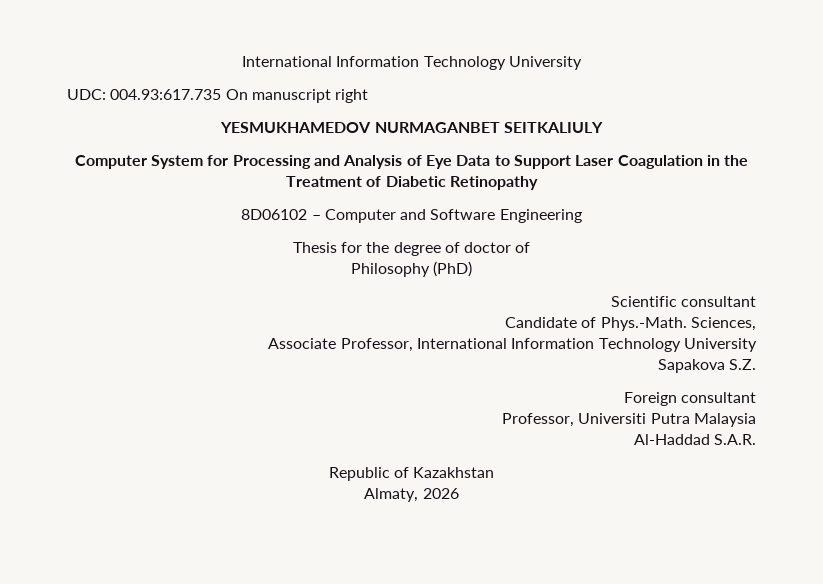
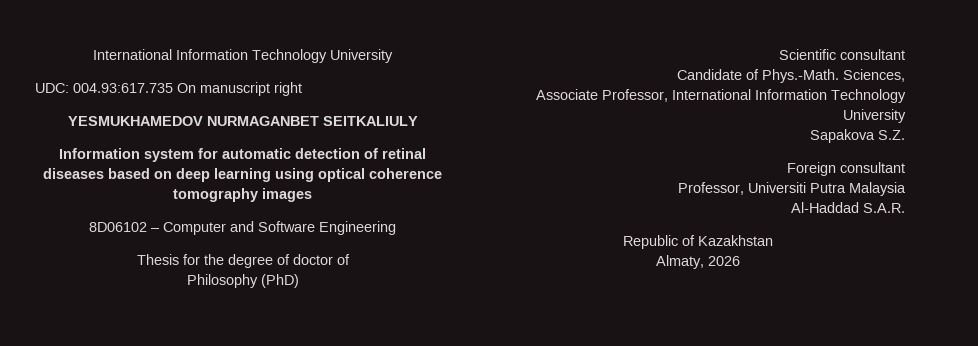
[74,155,749,169] [286,176,538,190] Computer System for Processing and Analysis of Eye Data to Support Laser Coagulation in the Treatment of Diabetic Retinopathy -> [59,148,426,162] [43,168,442,182] [173,188,312,202] Information system for automatic detection of retinal diseases based on deep learning using optical coherence tomography images

